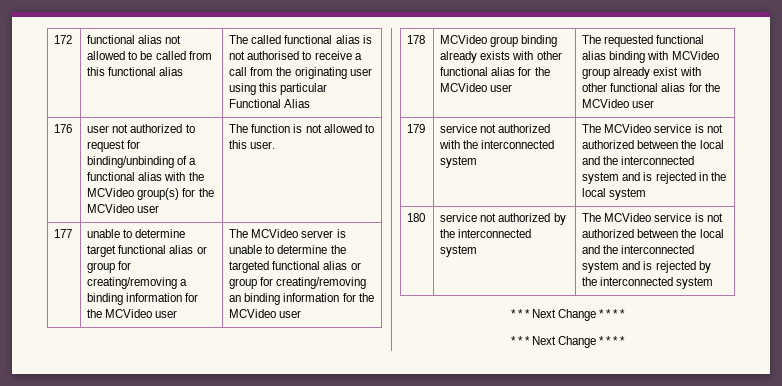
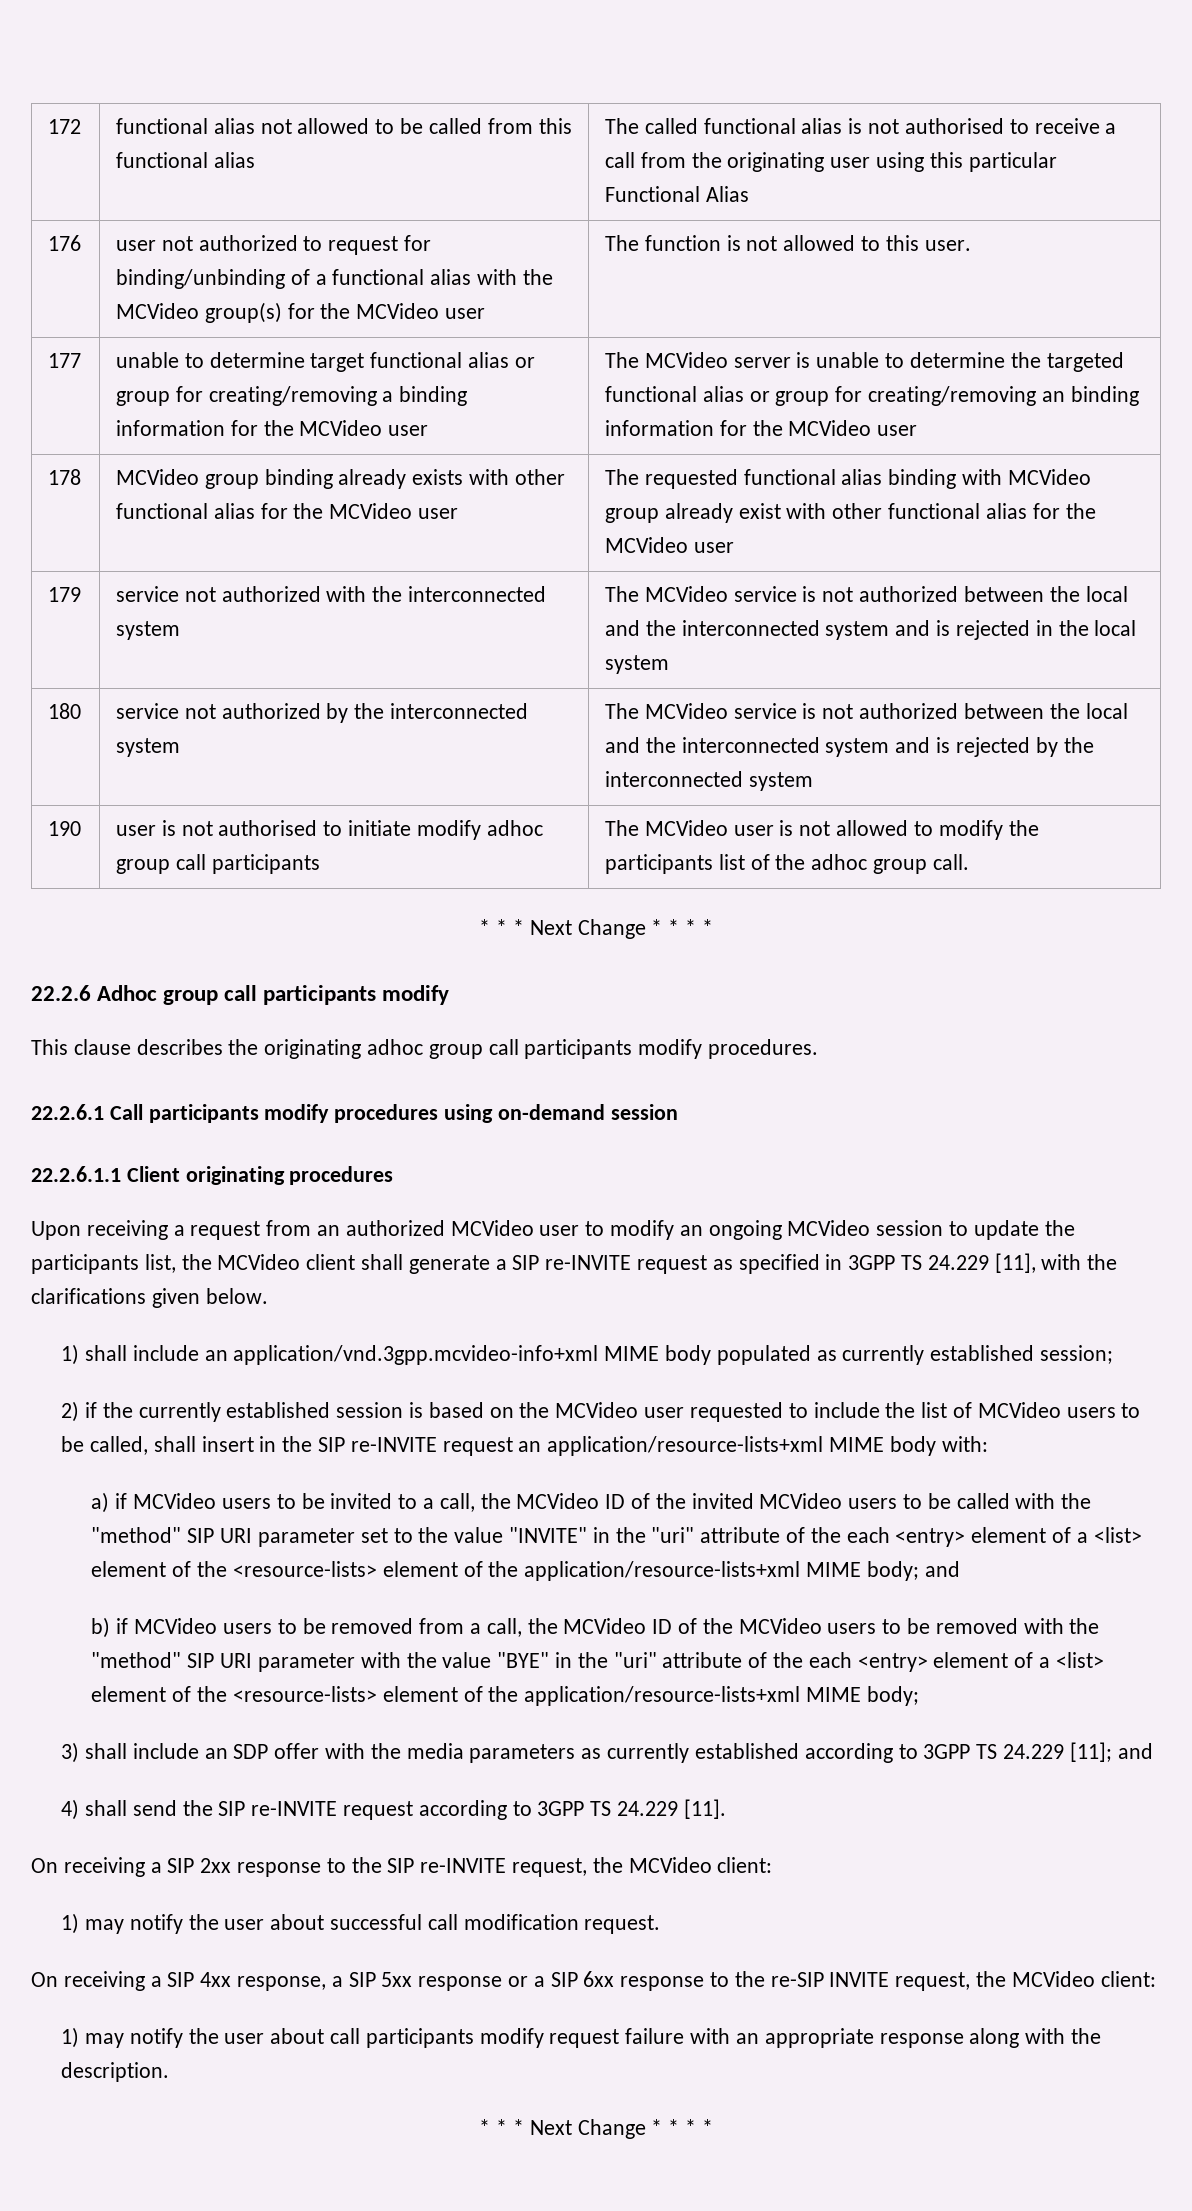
[510,309,626,321] // * * * Next Change * * * * -> [48,821,82,836] [116,820,543,840] [116,854,320,874] [605,820,1039,840] [605,854,969,874] [479,919,713,939] [31,985,450,1005] [31,1039,819,1059] [31,1104,678,1123] [31,1166,394,1185] [31,1220,1075,1240] [31,1253,1118,1274] [31,1288,268,1308] [61,1344,1114,1365] [61,1401,1141,1422] [61,1436,988,1456] [91,1492,1092,1513] [91,1527,1142,1547] [91,1561,960,1581] [91,1617,1100,1638] [91,1652,1104,1672] [91,1686,919,1706] [61,1742,1153,1763] [61,1799,726,1820] [31,1857,773,1877] [61,1913,661,1934] [31,1971,1156,1991] [61,2027,1101,2048] [61,2062,170,2082] // 190 | user is not authorised to initiate modify adhoc group call participants | The MCVideo user is not allowed to modify the participants list of the adhoc group call. // * * * Next Change * * * * // 22.2.6 Adhoc group call participants modify // This clause describes the originating adhoc group call participants modify procedures. // 22.2.6.1 Call participants modify procedures using on-demand session // 22.2.6.1.1 Client originating procedures // Upon receiving a request from an authorized MCVideo user to modify an ongoing MCVideo session to update the participants list, the MCVideo client shall generate a SIP re-INVITE request as specified in 3GPP TS 24.229 [11], with the clarifications given below. // 1) shall include an application/vnd.3gpp.mcvideo-info+xml MIME body populated as currently established session; // 2) if the currently established session is based on the MCVideo user requested to include the list of MCVideo users to be called, shall insert in the SIP re-INVITE request an application/resource-lists+xml MIME body with: // a) if MCVideo users to be invited to a call, the MCVideo ID of the invited MCVideo users to be called with the "method" SIP URI parameter set to the value "INVITE" in the "uri" attribute of the each <entry> element of a <list> element of the <resource-lists> element of the application/resource-lists+xml MIME body; and // b) if MCVideo users to be removed from a call, the MCVideo ID of the MCVideo users to be removed with the "method" SIP URI parameter with the value "BYE" in the "uri" attribute of the each <entry> element of a <list> element of the <resource-lists> element of the application/resource-lists+xml MIME body; // 3) shall include an SDP offer with the media parameters as currently established according to 3GPP TS 24.229 [11]; and // 4) shall send the SIP re-INVITE request according to 3GPP TS 24.229 [11]. // On receiving a SIP 2xx response to the SIP re-INVITE request, the MCVideo client: // 1) may notify the user about successful call modification request. // On receiving a SIP 4xx response, a SIP 5xx response or a SIP 6xx response to the re-SIP INVITE request, the MCVideo client: // 1) may notify the user about call participants modify request failure with an appropriate response along with the description.

